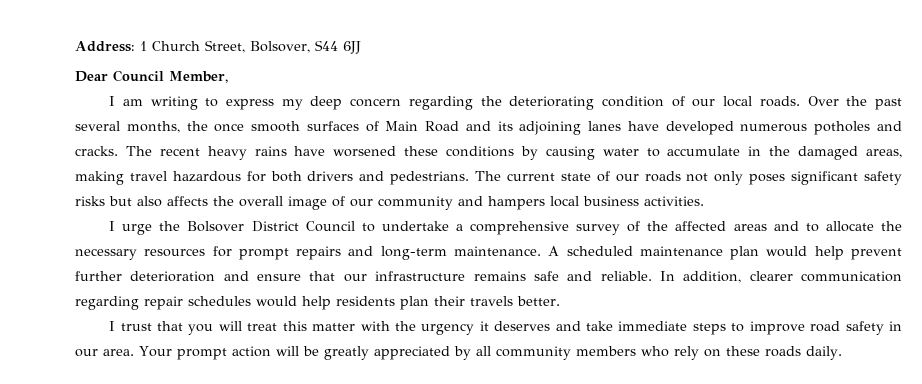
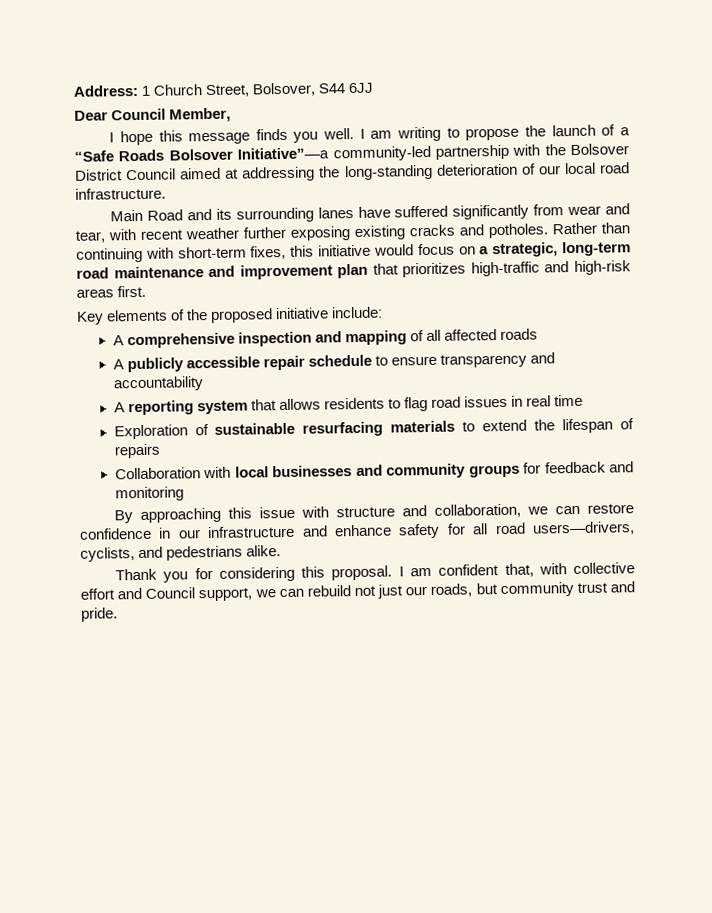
[122,96,902,110] [75,121,379,133] am writing to express my deep concern regarding the deteriorating condition of our local roads. Over the past several months, the once smooth surfaces of -> [119,124,630,146] [74,143,629,162] [75,162,631,182] [75,187,166,200] hope this message finds you well. I am writing to propose the launch of a “Safe Roads Bolsover Initiative”—a community-led partnership with the Bolsover District Council aimed at addressing the long-standing deterioration of our local road infrastructure. //
[519,121,582,135] adjoining -> [235,207,314,223] surrounding
[665,121,902,135] [75,146,902,160] [75,171,903,185] [75,196,704,210] [109,221,902,235] [75,246,903,260] [75,271,902,283] [75,296,560,310] [109,321,903,335] [75,346,842,360] developed numerous potholes and cracks. The recent heavy rains have worsened these conditions by causing water to accumulate in the damaged areas, making travel hazardous for both drivers and pedestrians. The current state of our roads not only poses significant safety risks but also affects the overall image of our community and hampers local business activities. // I urge the Bolsover District Council to undertake a comprehensive survey of the affected areas and to allocate the necessary resources for prompt repairs and long-term maintenance. A scheduled maintenance plan would help prevent further deterioration and ensure that our infrastructure remains safe and reliable. In addition, clearer communication regarding repair schedules would help residents plan their travels better. // I trust that you will treat this matter with the urgency it deserves and take immediate steps to improve road safety in our area. Your prompt action will be greatly appreciated by all community members who rely on these roads daily. -> [394,203,630,220] [75,222,630,243] [76,241,631,263] [76,260,631,280] [76,285,147,298] [76,306,384,325] [112,328,538,349] [112,352,555,373] [112,376,204,392] [113,394,584,416] [113,418,634,440] [113,443,160,459] [114,461,634,480] [114,486,184,502] [114,503,634,524] [79,521,635,540] [80,545,282,562] [115,562,636,583] [80,581,636,602] [81,607,118,622] suffered significantly from wear and tear, with recent weather further exposing existing cracks and potholes. Rather than continuing with short-term fixes, this initiative would focus on a strategic, long-term road maintenance and improvement plan that prioritizes high-traffic and high-risk areas first. // Key elements of the proposed initiative include: // A comprehensive inspection and mapping of all affected roads // A publicly accessible repair schedule to ensure transparency and accountability // A reporting system that allows residents to flag road issues in real time // Exploration of sustainable resurfacing materials to extend the lifespan of repairs // Collaboration with local businesses and community groups for feedback and monitoring // By approaching this issue with structure and collaboration, we can restore confidence in our infrastructure and enhance safety for all road users—drivers, cyclists, and pedestrians alike. // Thank you for considering this proposal. I am confident that, with collective effort and Council support, we can rebuild not just our roads, but community trust and pride.

